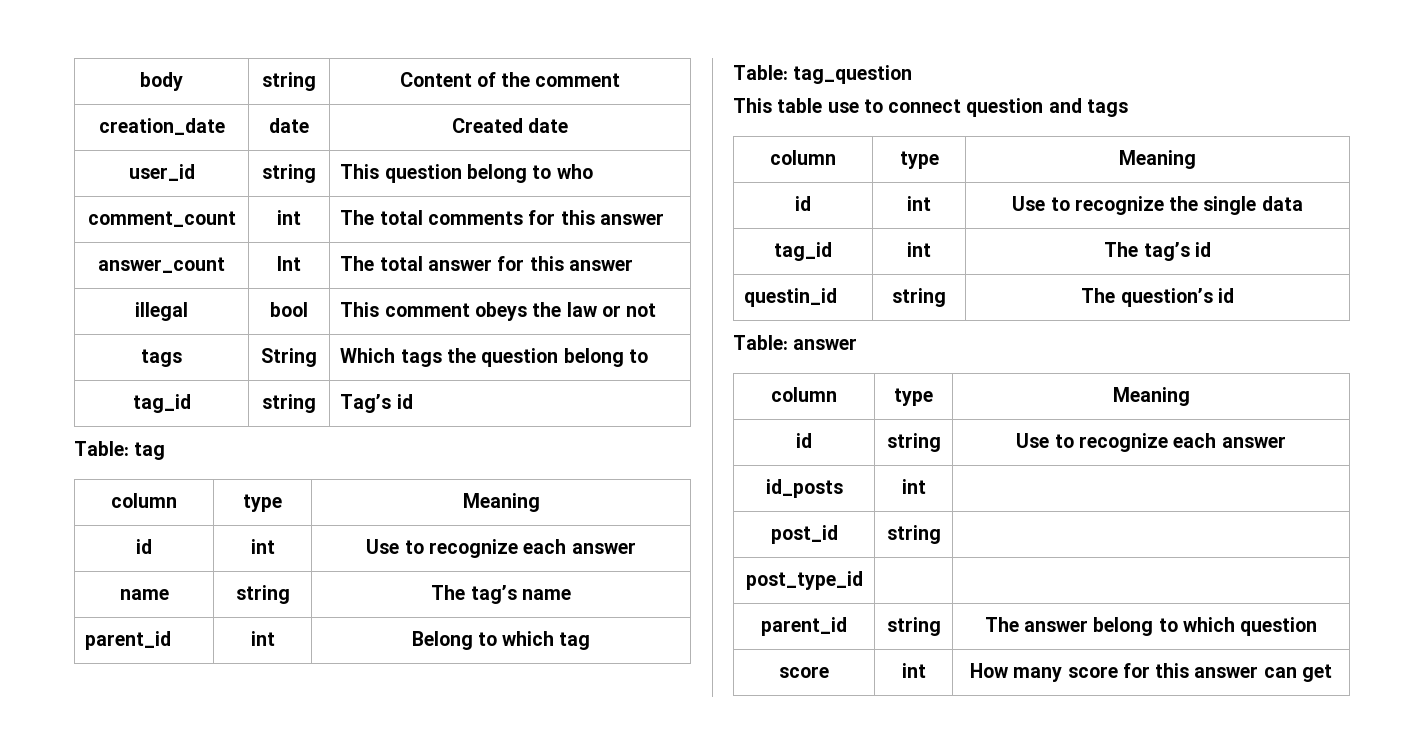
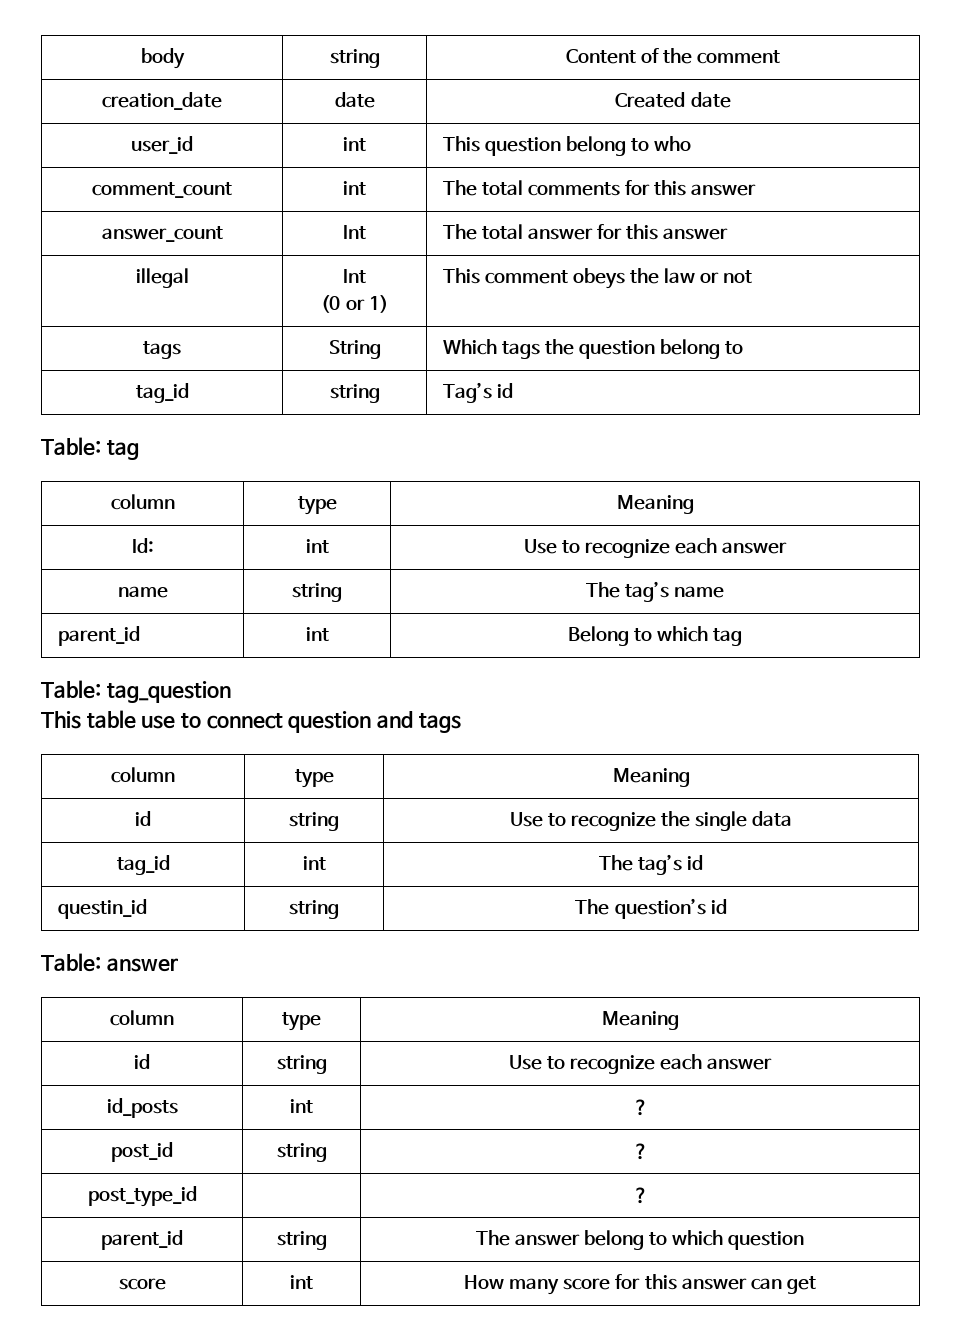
[262,164,316,183] string -> [343,137,367,151] int
[270,302,308,317] bool -> [343,269,367,283] [321,295,388,313] Int // (0 or 1)
[136,539,152,554] id -> [131,538,154,553] Id:
[907,196,931,211] int -> [289,812,339,831] string
(926, 486) none -> [631,1099,649,1116] ？
(941, 534) none -> [631,1143,649,1160] ？
(863, 580) none -> [631,1187,649,1204] ？

